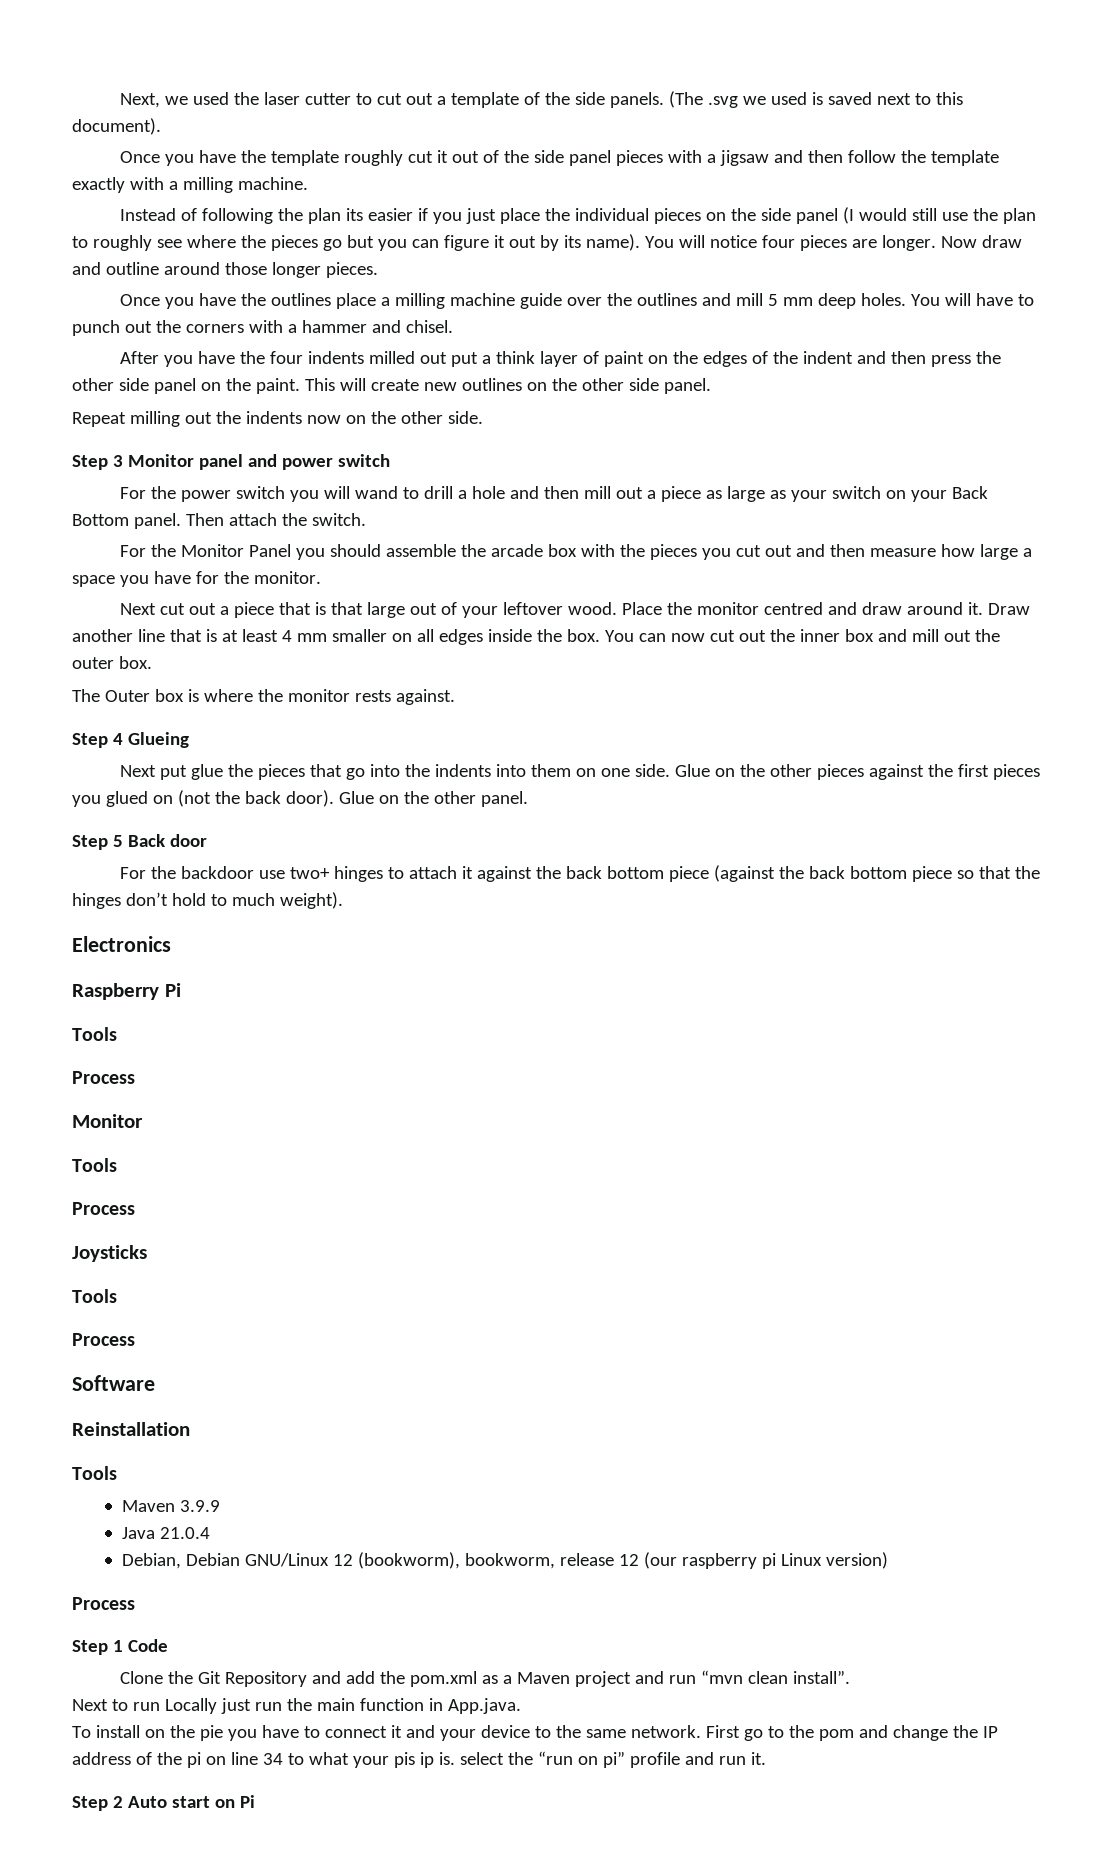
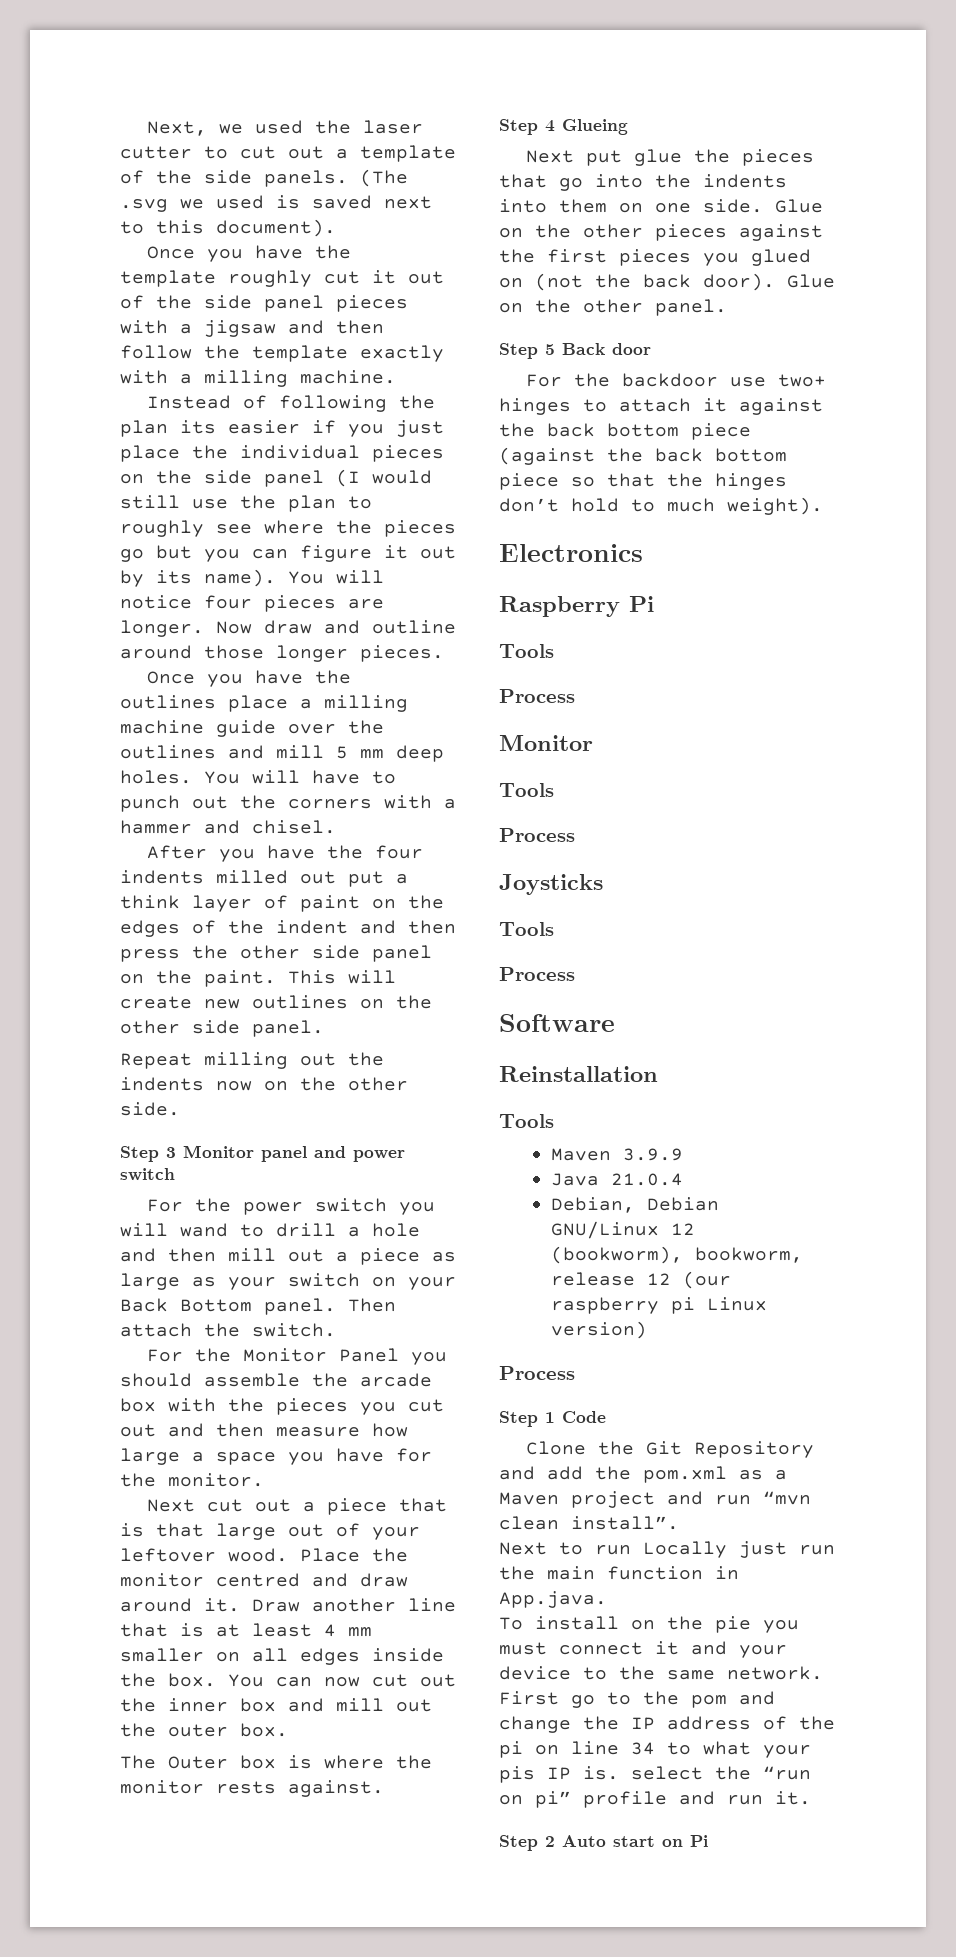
[261,1725,320,1738] have to -> [499,1642,547,1655] must
[419,1752,434,1768] ip -> [547,1767,571,1780] IP

